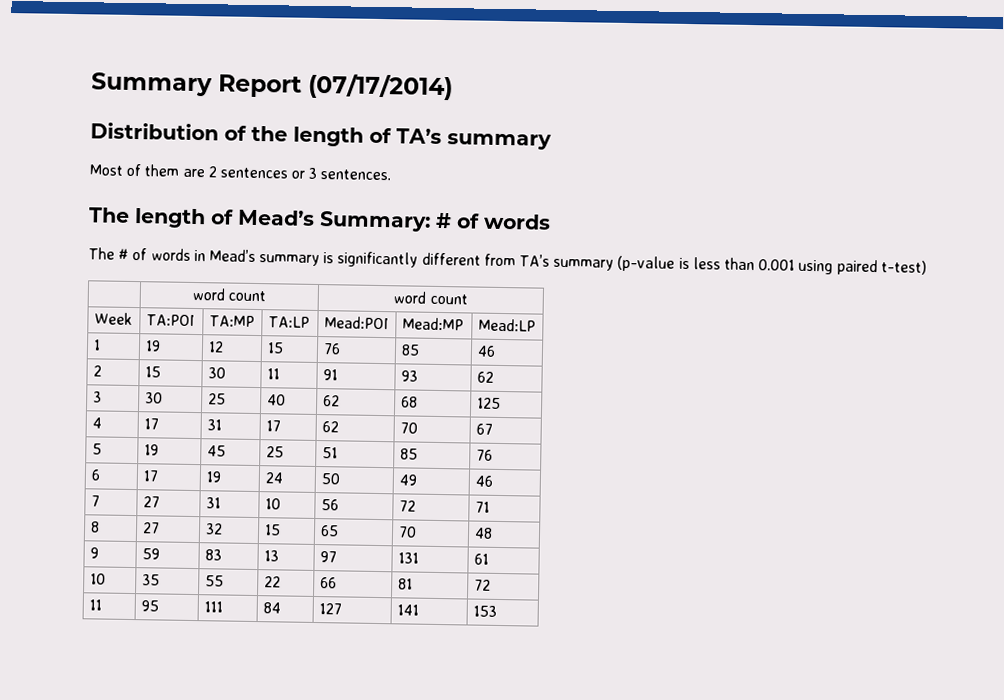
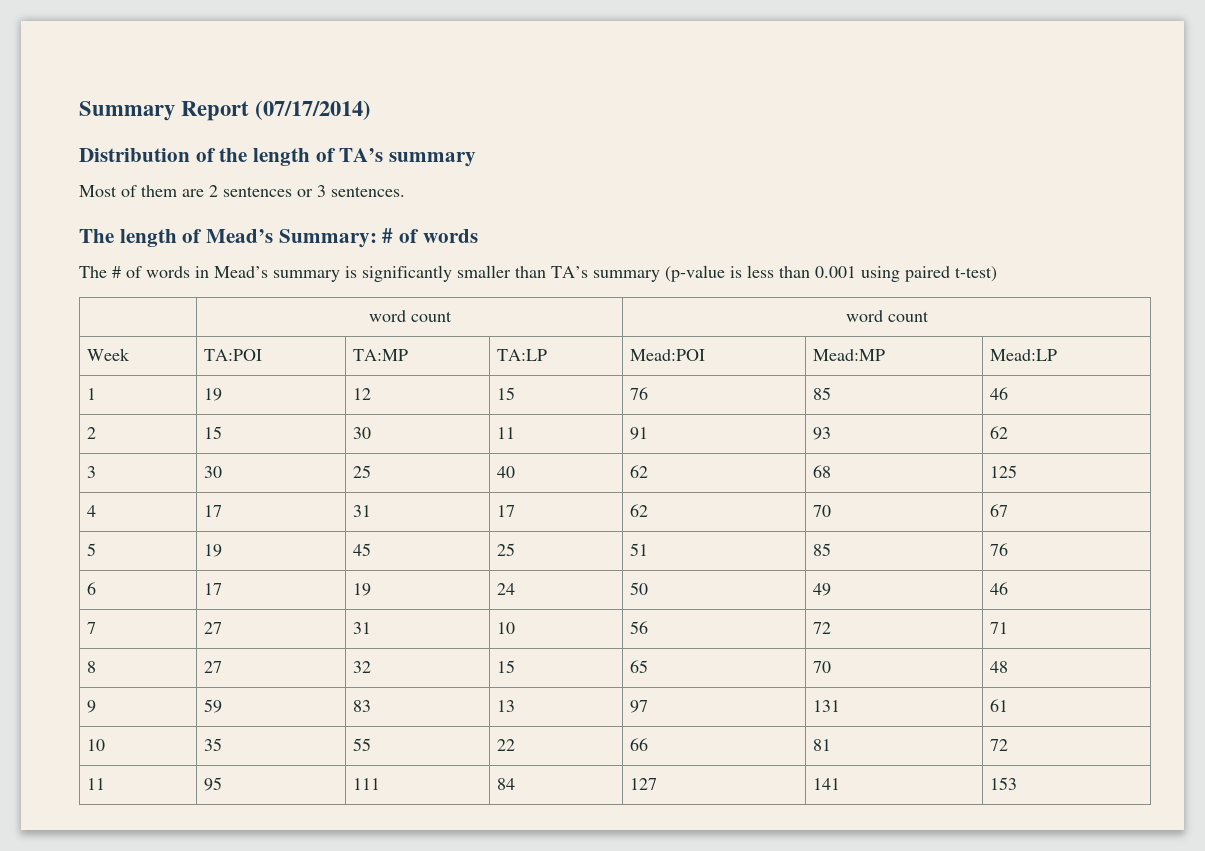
[421,252,516,267] different from -> [457,265,546,278] smaller than

